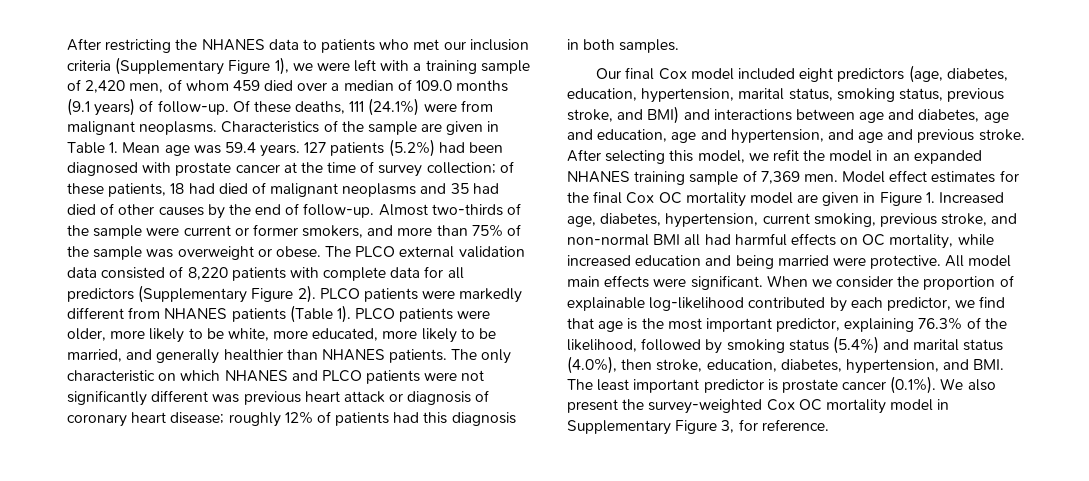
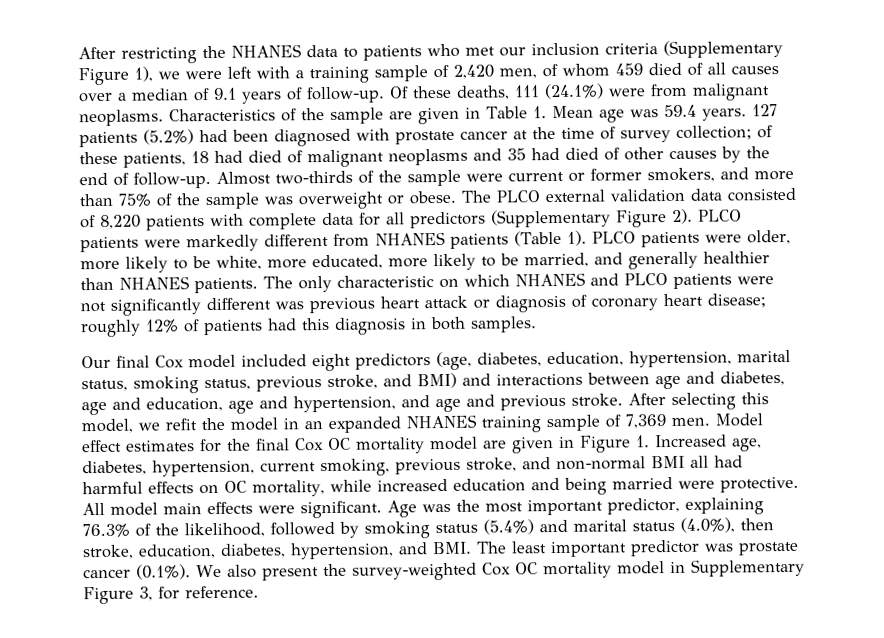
(294, 85) none -> [687,62,779,76] of all causes
[416,80,509,92] [67,98,136,116] 109.0 months (9.1 years) -> [213,87,282,104] 9.1 years
[766,275,1014,290] [567,296,1006,312] [567,318,638,332] When we consider the proportion of explainable log-likelihood contributed by each predictor, we find that age is -> [387,500,451,518] Age was
[767,379,778,391] is -> [704,543,734,552] was

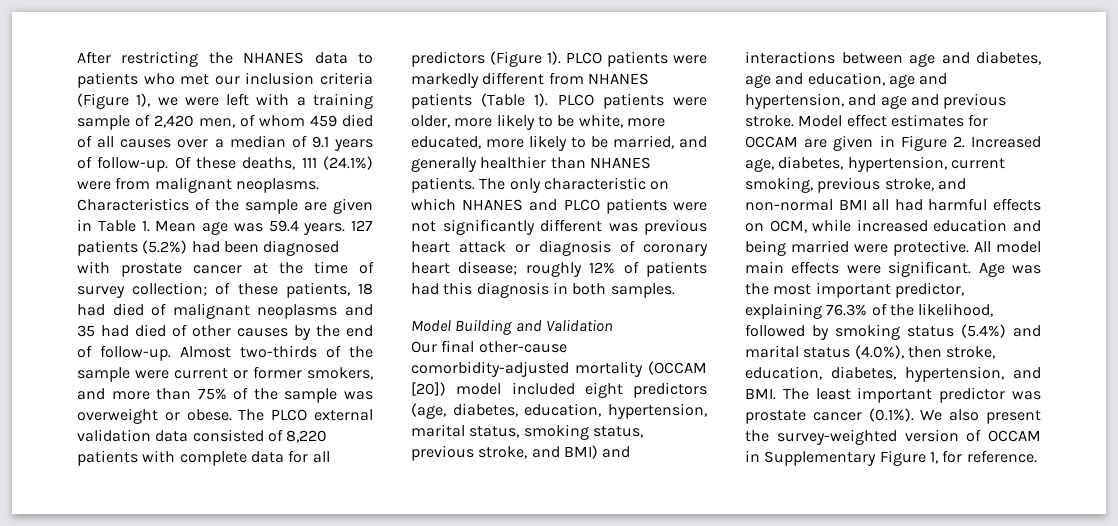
[663,40,783,59] [78,67,129,86] (Supplementary Figure -> [77,93,129,109] (Figure
[491,208,693,228] (Supplementary Figure 2). -> [490,51,561,67] (Figure 1).
[81,355,184,369] Our final Cox -> [411,319,613,335] [411,340,567,353] [411,361,707,377] [411,382,446,396] Model Building and Validation // Our final other-cause comorbidity-adjusted mortality (OCCAM [20])
[628,392,769,410] [81,413,763,434] [82,436,478,454] After selecting this model, we refit the model in an expanded NHANES training sample of 7,369 men. Model effect estimates for the final Cox OC mortality model -> [798,114,989,127] [745,136,798,148] Model effect estimates for OCCAM
[636,435,650,448] 1. -> [952,136,965,148] 2.
[224,480,325,497] OC mortality, -> [769,220,807,233] OCM,
[481,561,665,579] Cox OC mortality model -> [904,429,1041,442] version of OCCAM
[139,586,153,601] 3, -> [929,451,938,464] 1,

